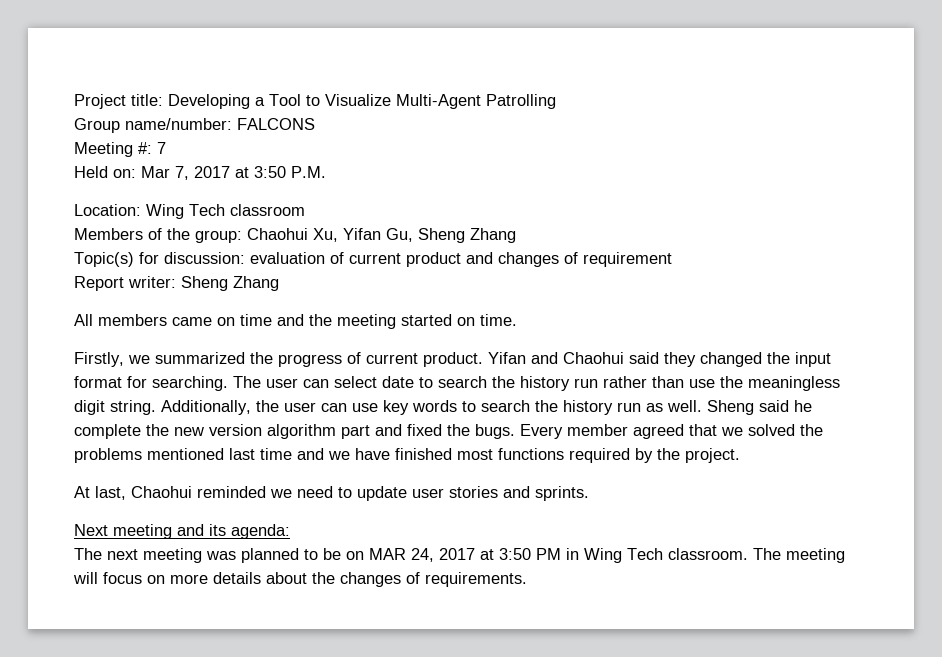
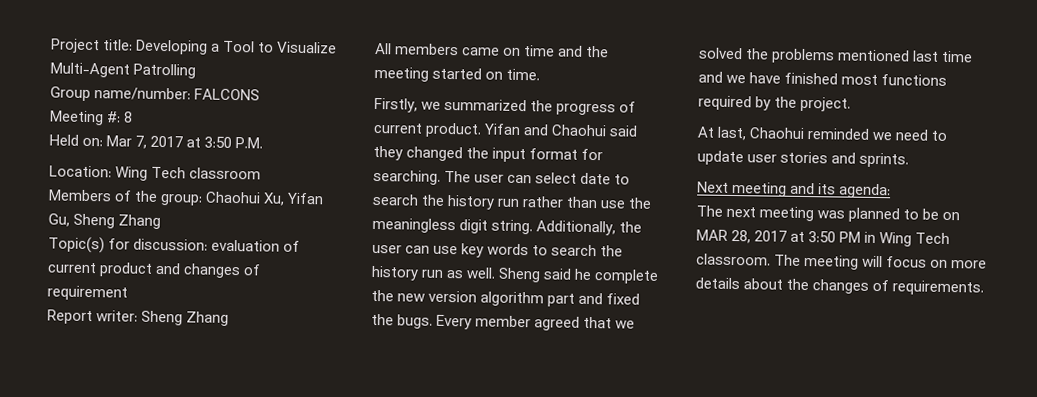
[157,142,166,154] 7 -> [124,111,134,123] 8
[411,548,434,562] 24, -> [731,229,752,244] 28,

